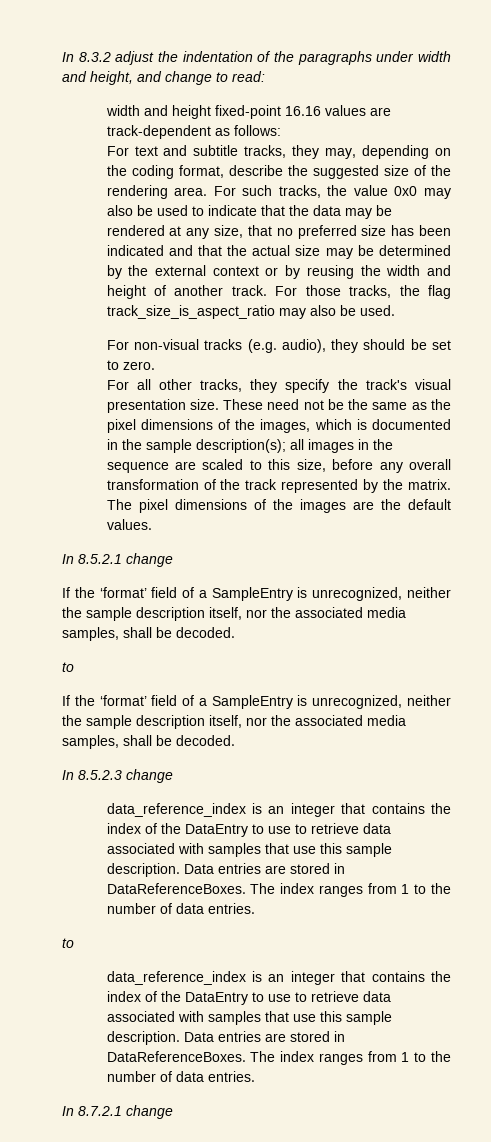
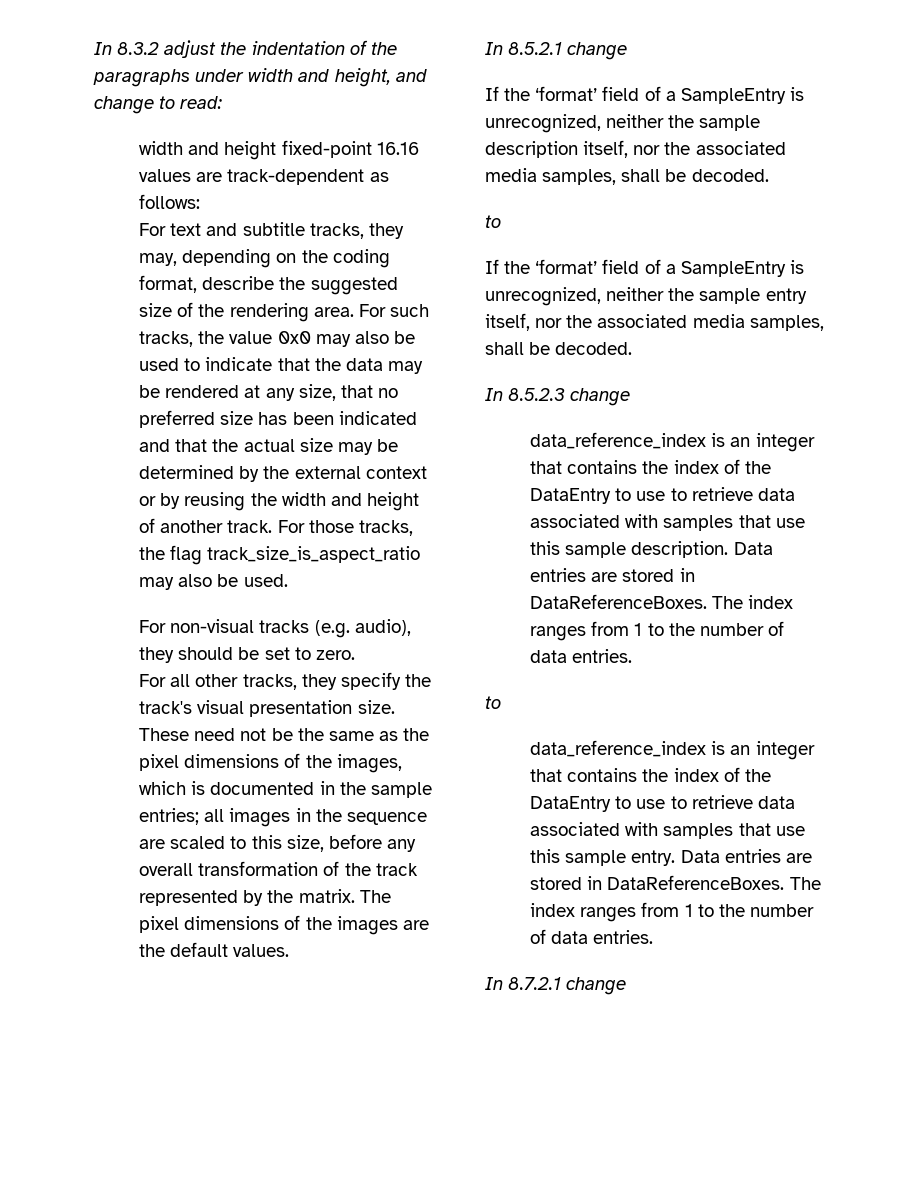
[195,439,286,453] description(s); -> [139,808,200,825] entries;
[136,715,205,729] description -> [765,288,807,304] entry
[106,1031,180,1045] description. -> [631,850,676,866] entry.

